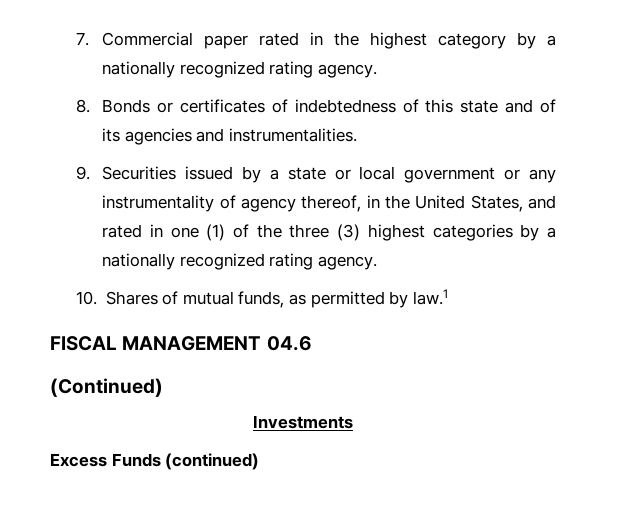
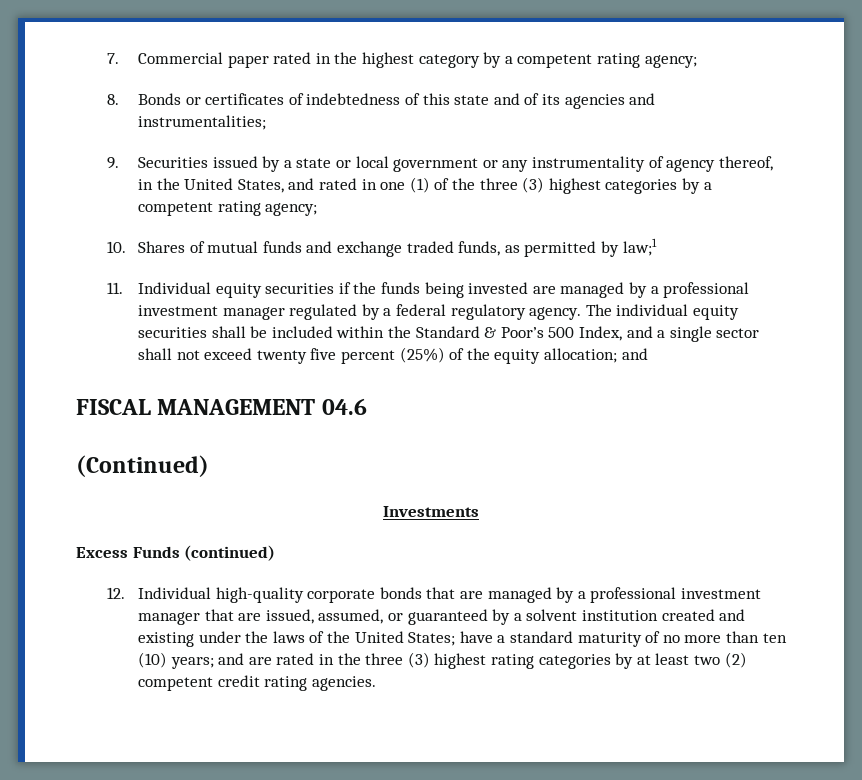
[102,61,378,78] nationally recognized rating agency. -> [517,53,697,68] competent rating agency;
[229,128,358,142] instrumentalities. -> [138,115,267,130] instrumentalities;
[102,253,378,270] nationally recognized rating agency. -> [138,201,318,216] competent rating agency;
[238,289,448,308] funds, as permitted by law.1 -> [262,238,657,257] [107,282,750,298] [138,304,739,320] [138,326,760,342] [138,347,648,364] funds and exchange traded funds, as permitted by law;1 // 11. Individual equity securities if the funds being invested are managed by a professional investment manager regulated by a federal regulatory agency. The individual equity securities shall be included within the Standard & Poor’s 500 Index, and a single sector shall not exceed twenty five percent (25%) of the equity allocation; and
(260, 461) none -> [107,587,761,603] [138,609,746,625] [138,631,787,647] [138,652,747,669] [138,675,376,691] // 12. Individual high-quality corporate bonds that are managed by a professional investment manager that are issued, assumed, or guaranteed by a solvent institution created and existing under the laws of the United States; have a standard maturity of no more than ten (10) years; and are rated in the three (3) highest rating categories by at least two (2) competent credit rating agencies.

